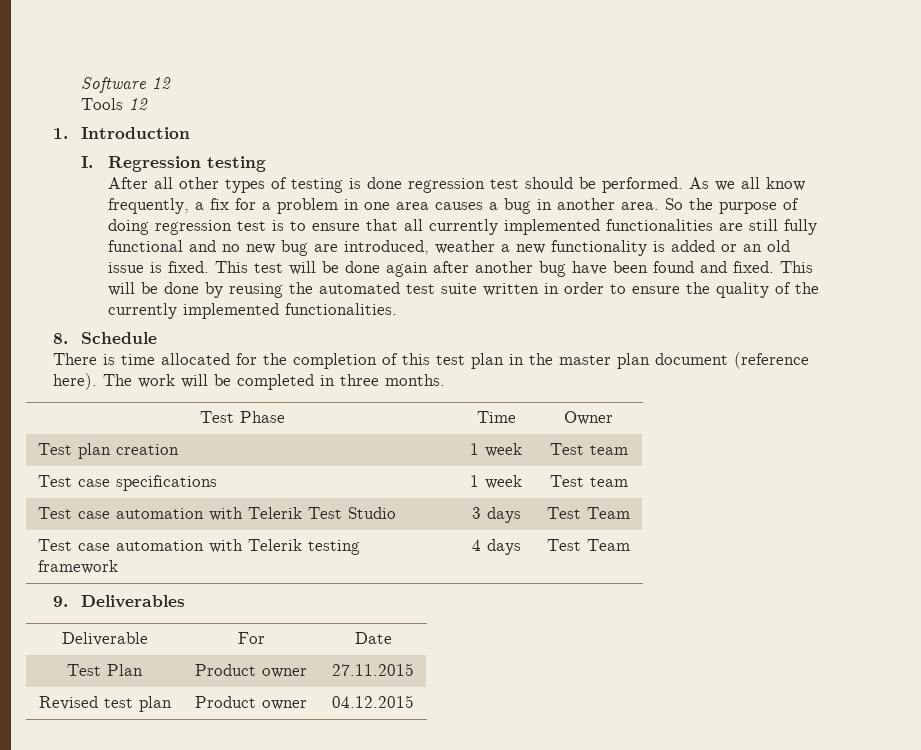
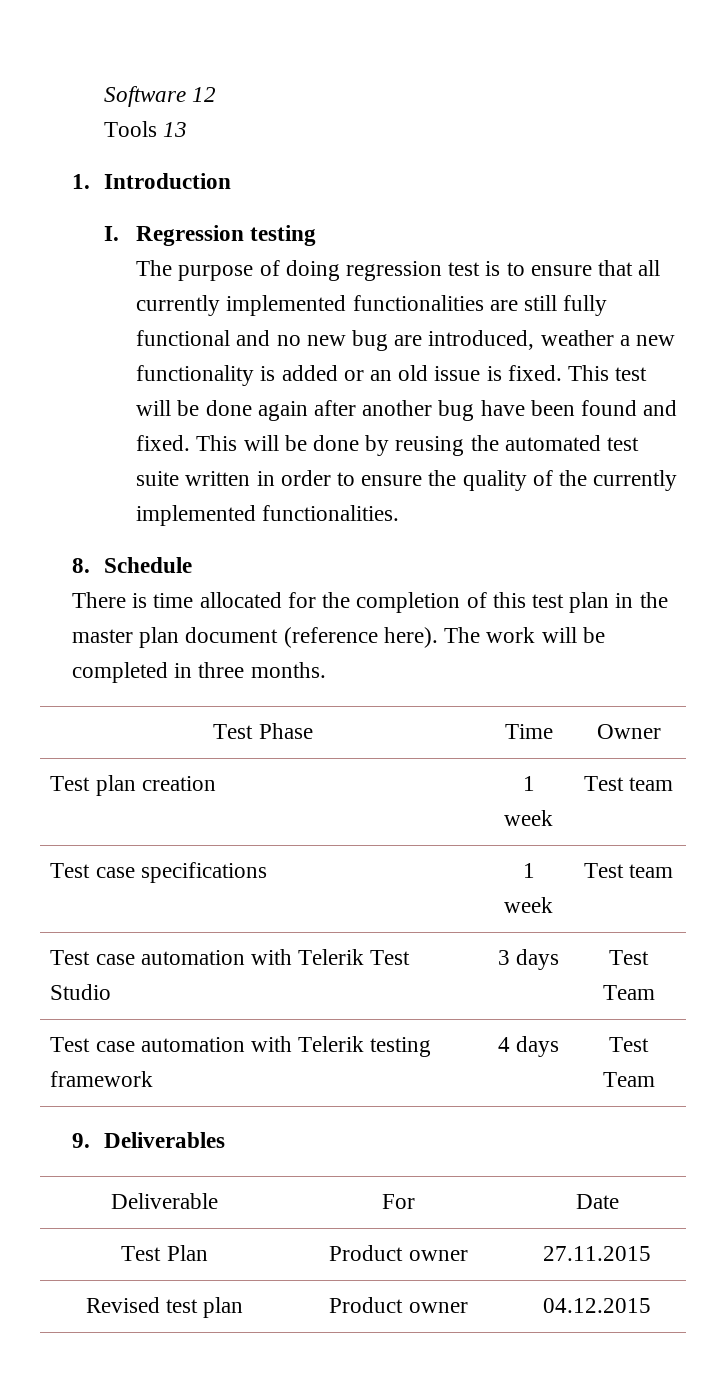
[128,98,148,110] 12 -> [163,122,188,137] 13
[108,177,806,193] [108,198,714,214] After all other types of testing is done regression test should be performed. As we all know frequently, a fix for a problem in one area causes a bug in another area. So the -> [136,260,173,276] Тhe

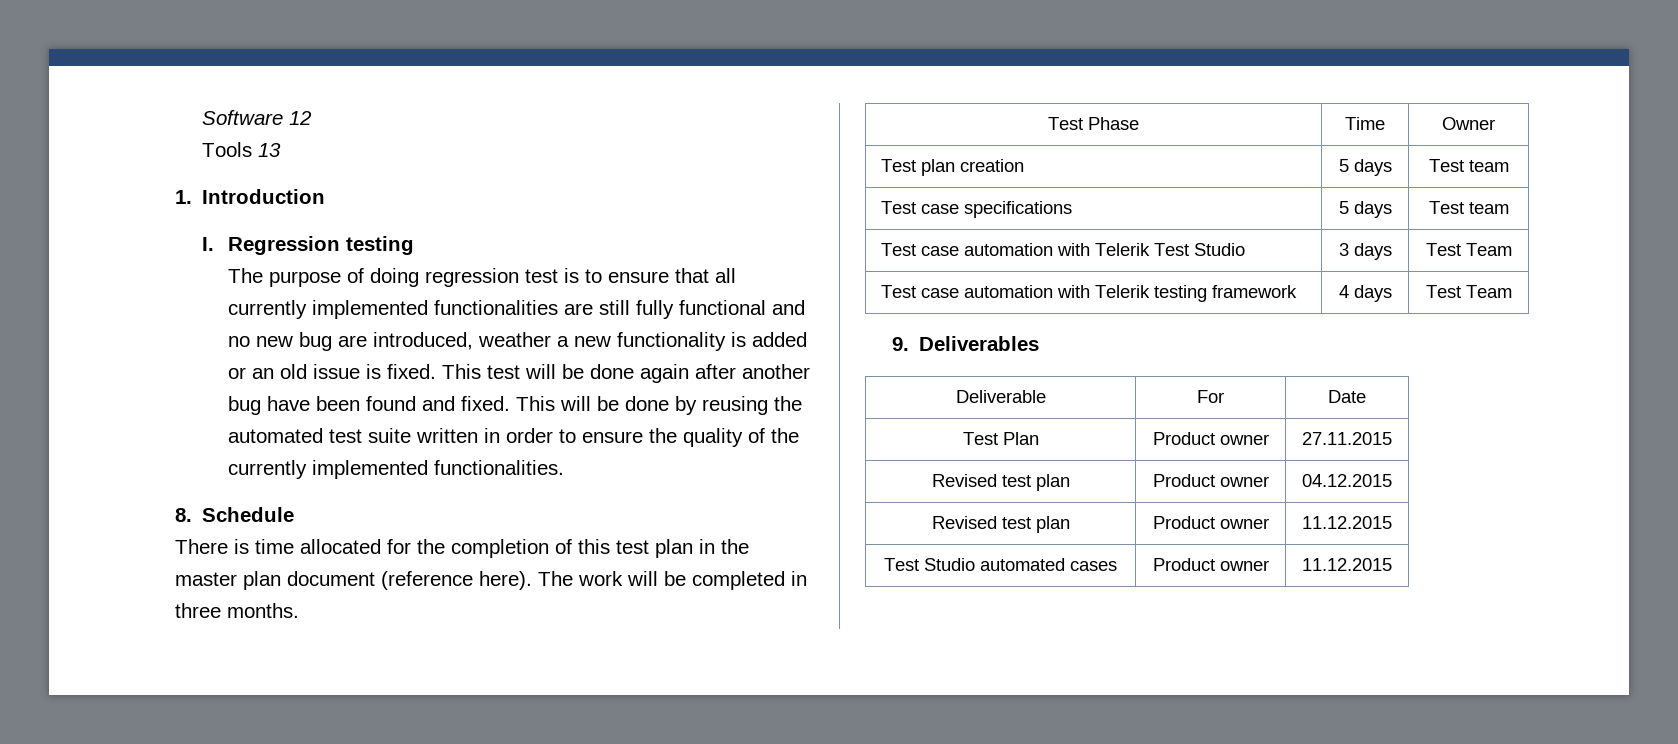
[522,776,535,791] [504,810,553,826] 1 week -> [1338,159,1392,176] 5 days
[522,863,535,878] [504,897,553,913] 1 week -> [1338,201,1392,218] 5 days
(651, 1305) none -> [931,516,1070,533] [1152,516,1269,529] [1302,516,1392,529] [884,558,1117,571] [1152,558,1269,571] [1302,558,1392,571] // Revised test plan | Product owner | 11.12.2015 // Test Studio automated cases | Product owner | 11.12.2015

